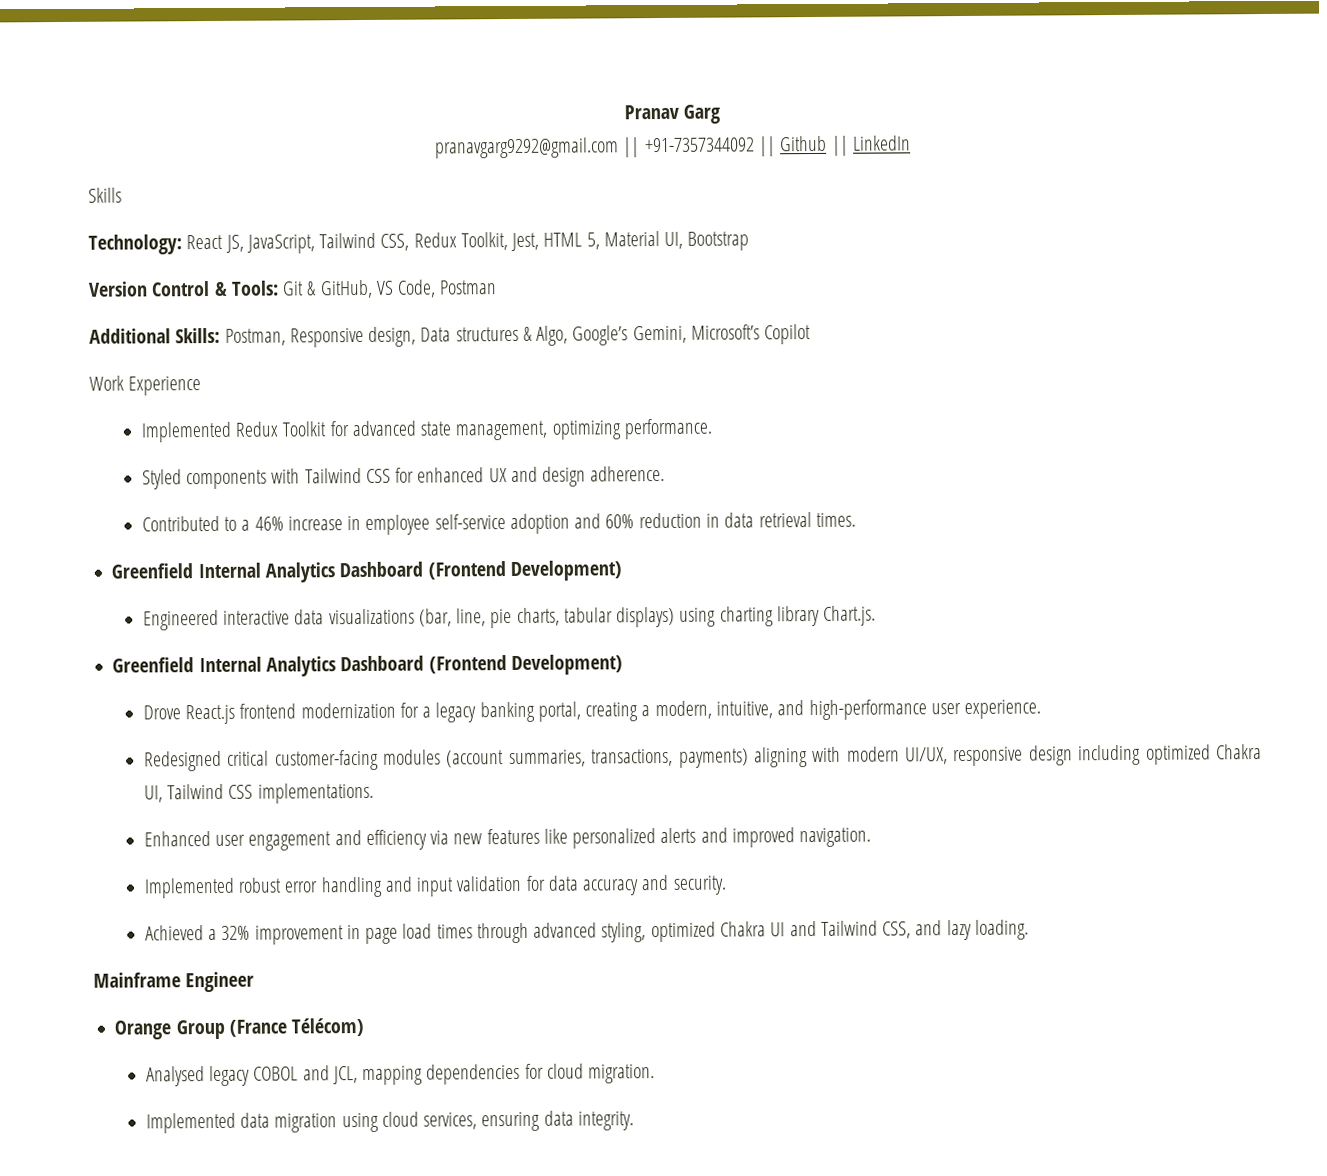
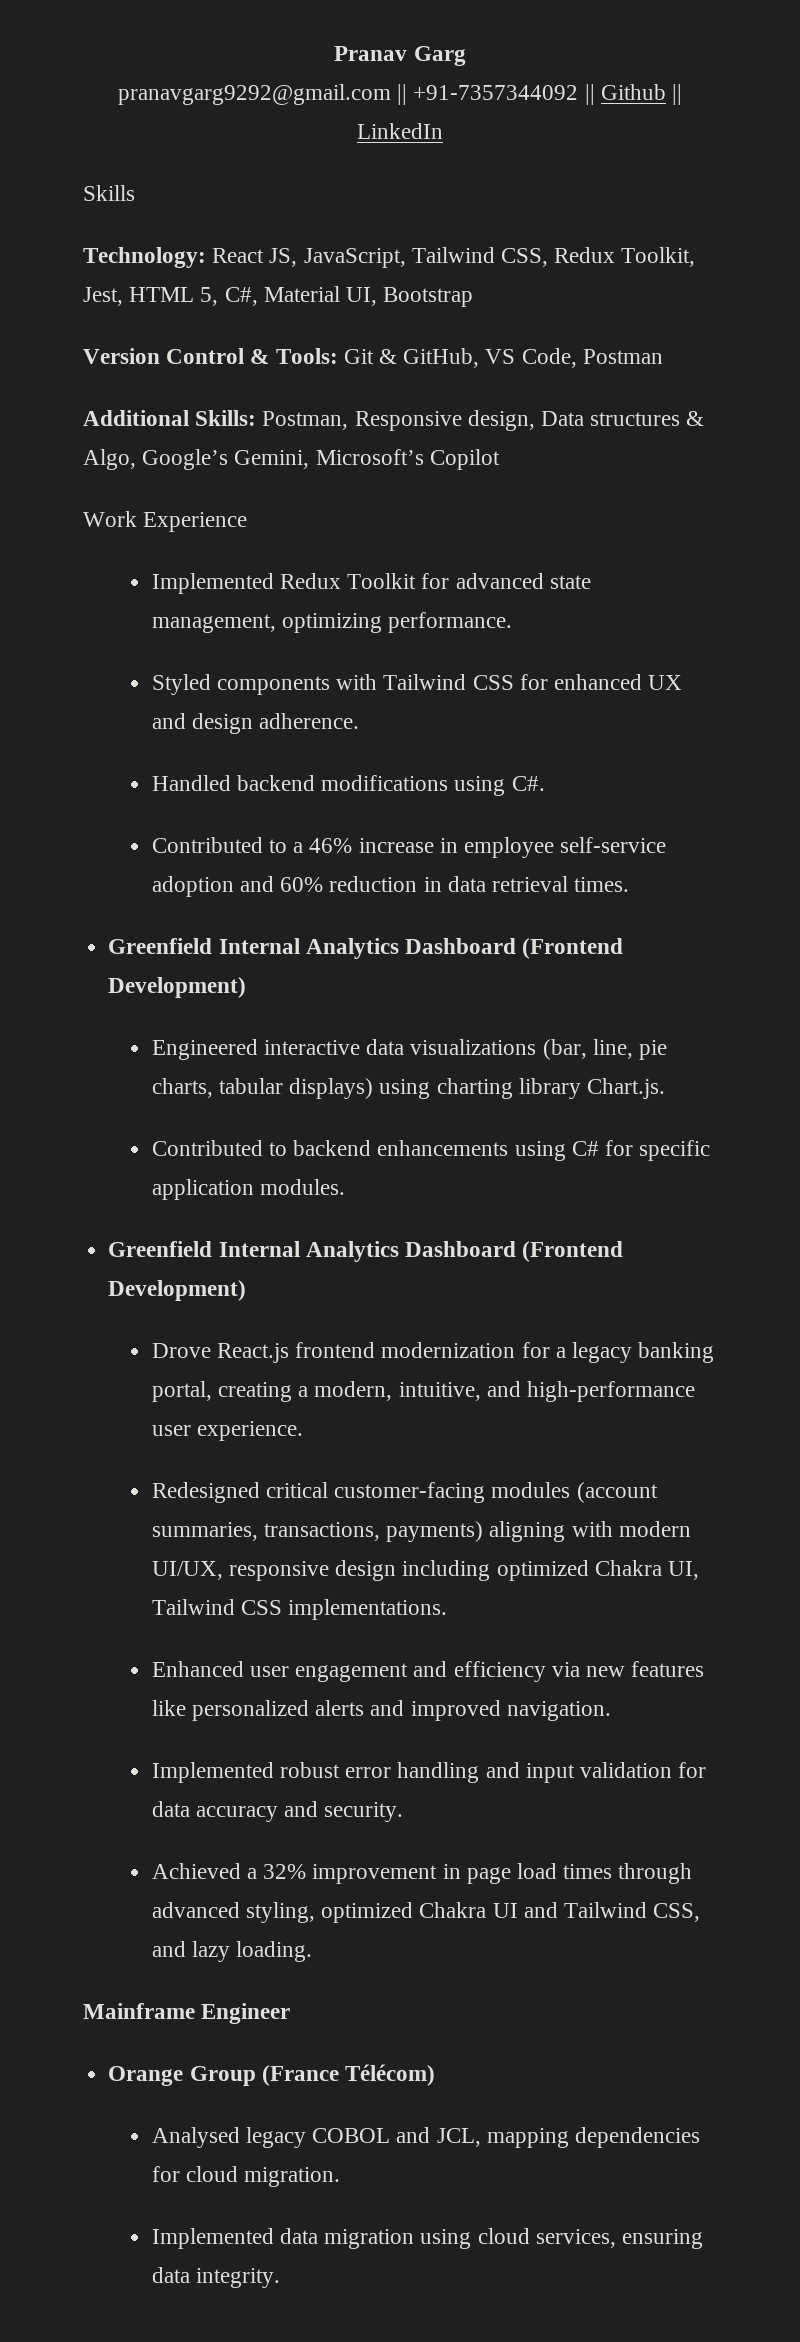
(600, 241) none -> [224,287,258,306] C#,
(666, 473) none -> [151,775,545,796] // Handled backend modifications using C#.
(877, 615) none -> [151,1140,711,1161] [151,1179,345,1200] // Contributed to backend enhancements using C# for specific application modules.

